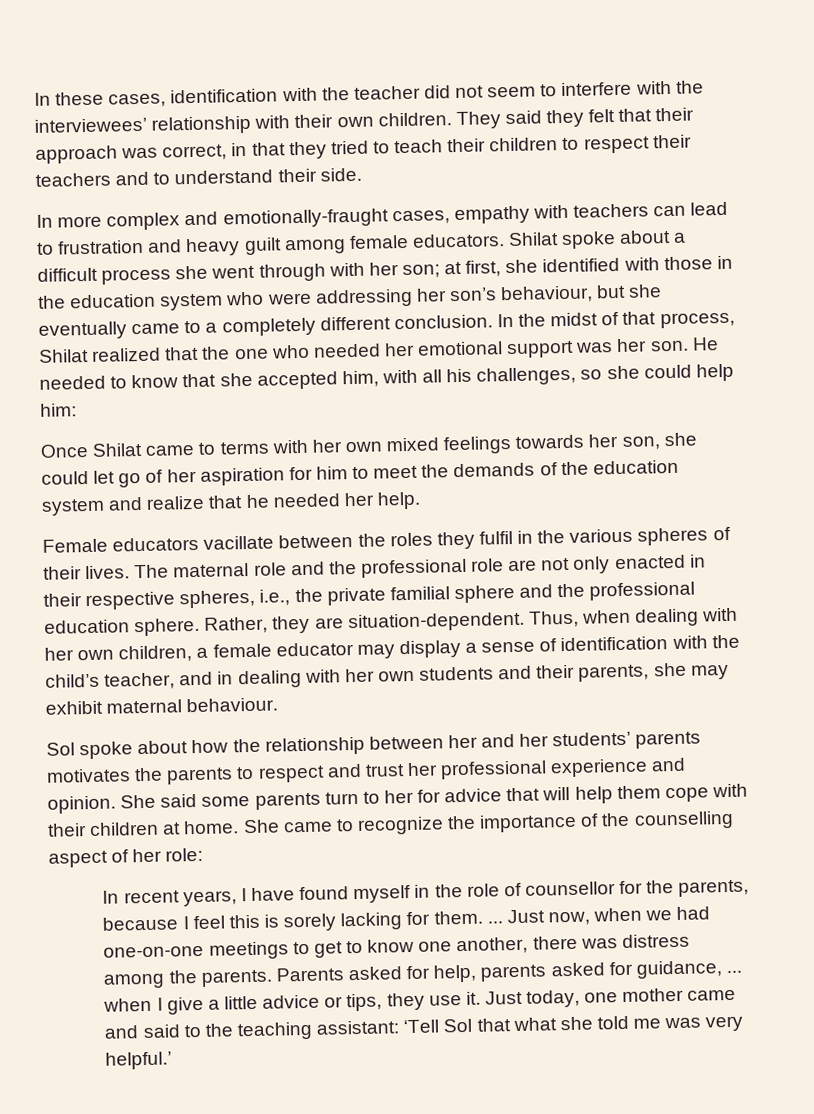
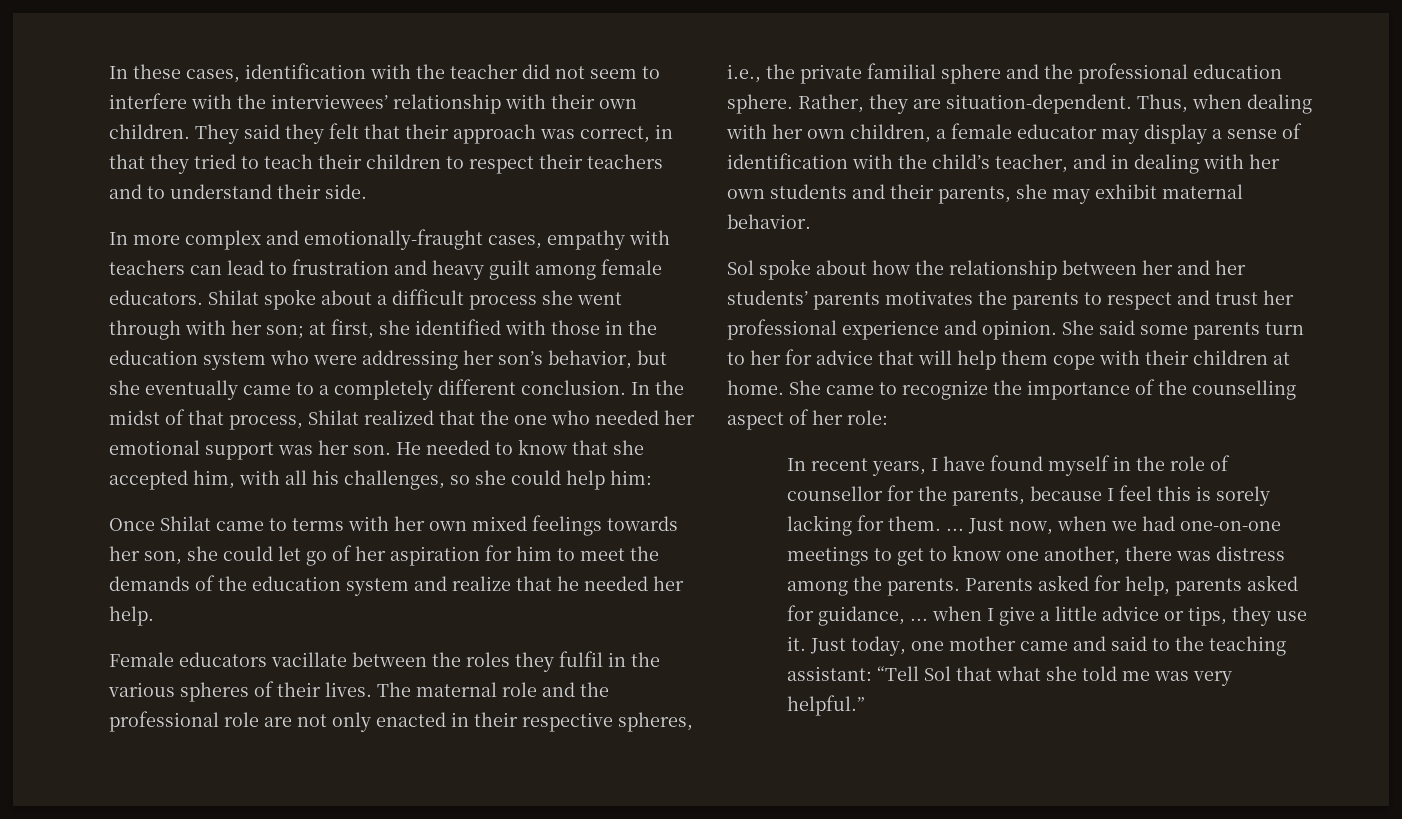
[500,285,594,304] behaviour, -> [548,350,632,369] behavior,
[186,697,279,713] behaviour. -> [727,214,811,229] behavior.
[403,1019,440,1034] ‘Tell -> [876,666,919,681] “Tell
[105,1051,173,1070] helpful.’ -> [786,695,865,716] helpful.”

